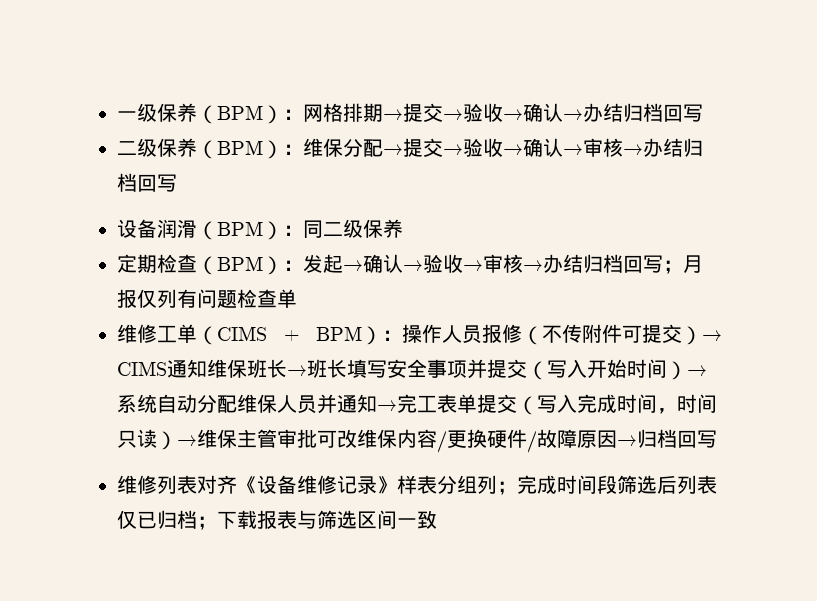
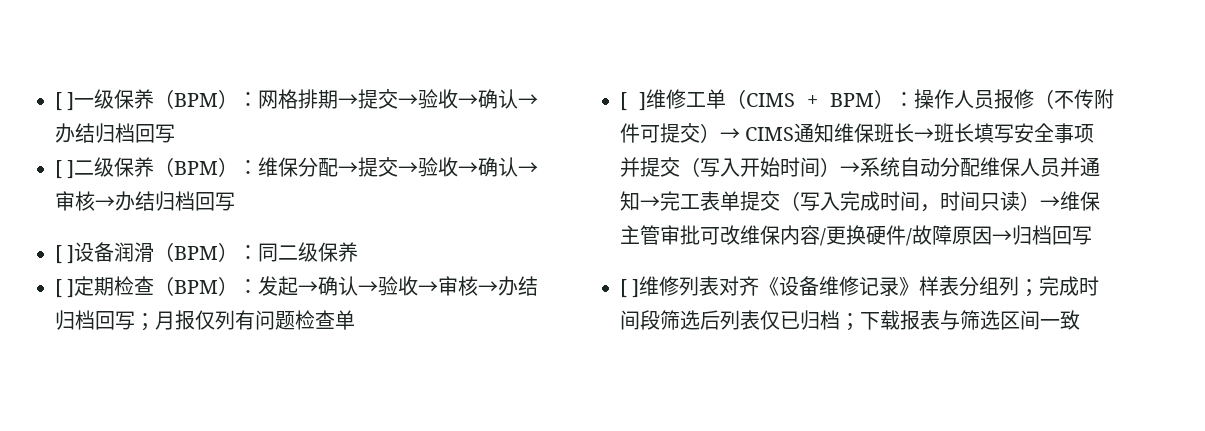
(117, 115) none -> [55,92,75,111] [ ]
(703, 113) none -> [55,160,75,179] [ ]
(177, 183) none -> [55,245,75,264] [ ]
(403, 228) none -> [55,279,75,298] [ ]
(297, 298) none -> [620,92,646,111] [ ]
(717, 439) none -> [620,279,640,298] [ ]

